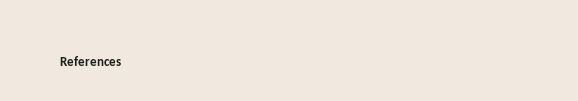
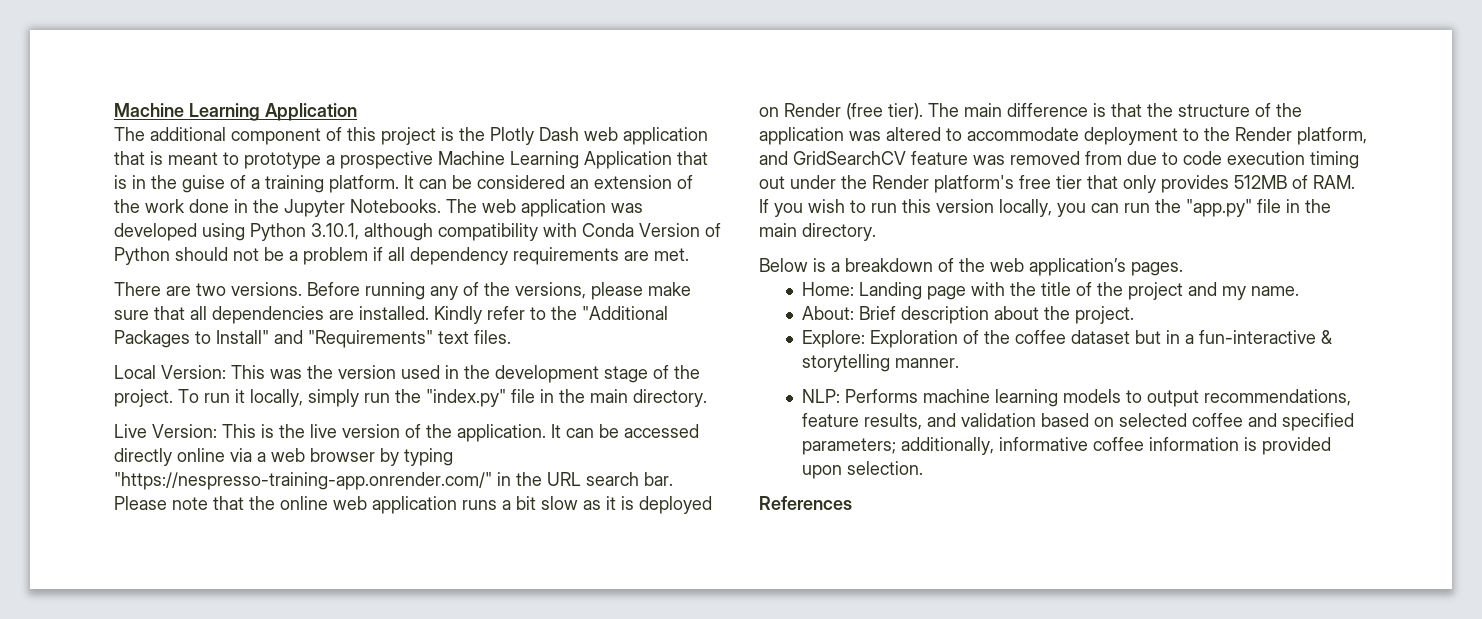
(60, 61) none -> [114,103,357,121] [114,127,708,145] [114,151,708,169] [114,175,693,193] [114,199,643,217] [114,223,721,241] [114,247,689,265] [114,282,691,300] [114,306,668,324] [114,330,511,348] [114,365,700,383] [114,389,707,407] [114,424,699,442] [114,448,453,466] [114,472,673,490] [114,496,712,514] [759,103,1302,120] [759,127,1367,145] [759,151,1359,169] [759,175,1355,193] [759,199,1331,217] [759,223,876,241] [759,258,1183,276] [801,282,1299,300] [801,306,1134,324] [801,330,1332,348] [801,354,959,372] [801,389,1351,407] [801,413,1354,431] [801,437,1331,455] [801,461,923,479] Machine Learning Application // The additional component of this project is the Plotly Dash web application that is meant to prototype a prospective Machine Learning Application that is in the guise of a training platform. It can be considered an extension of the work done in the Jupyter Notebooks. The web application was developed using Python 3.10.1, although compatibility with Conda Version of Python should not be a problem if all dependency requirements are met. // There are two versions. Before running any of the versions, please make sure that all dependencies are installed. Kindly refer to the "Additional Packages to Install" and "Requirements" text files. // Local Version: This was the version used in the development stage of the project. To run it locally, simply run the "index.py" file in the main directory. // Live Version: This is the live version of the application. It can be accessed directly online via a web browser by typing "https://nespresso-training-app.onrender.com/" in the URL search bar. Please note that the online web application runs a bit slow as it is deployed on Render (free tier). The main difference is that the structure of the application was altered to accommodate deployment to the Render platform, and GridSearchCV feature was removed from due to code execution timing out under the Render platform's free tier that only provides 512MB of RAM. If you wish to run this version locally, you can run the "app.py" file in the main directory. // Below is a breakdown of the web application’s pages. // Home: Landing page with the title of the project and my name. // About: Brief description about the project. // Explore: Exploration of the coffee dataset but in a fun-interactive & storytelling manner. // NLP: Performs machine learning models to output recommendations, feature results, and validation based on selected coffee and specified parameters; additionally, informative coffee information is provided upon selection. //

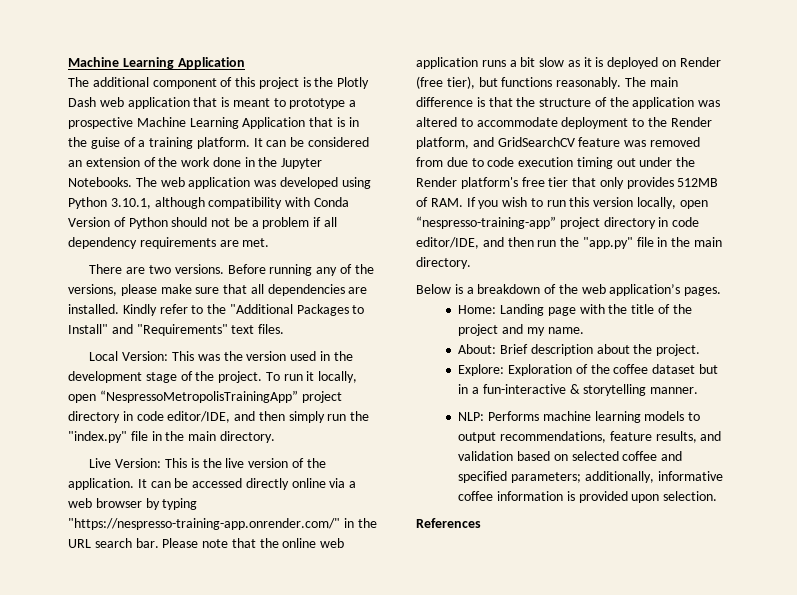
(303, 398) none -> [68,390,342,403] [68,411,285,423] open “NespressoMetropolisTrainingApp” project directory in code editor/IDE, and then
[888,103,923,120] tier). -> [446,76,622,89] tier), but functions reasonably.
[1057,203,1119,217] you can -> [679,200,708,209] [416,216,700,229] [416,237,534,249] open “nespresso-training-app” project directory in code editor/IDE, and then

